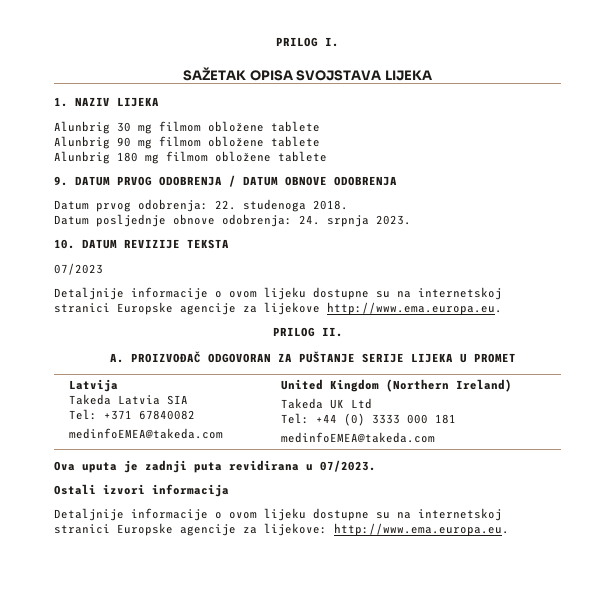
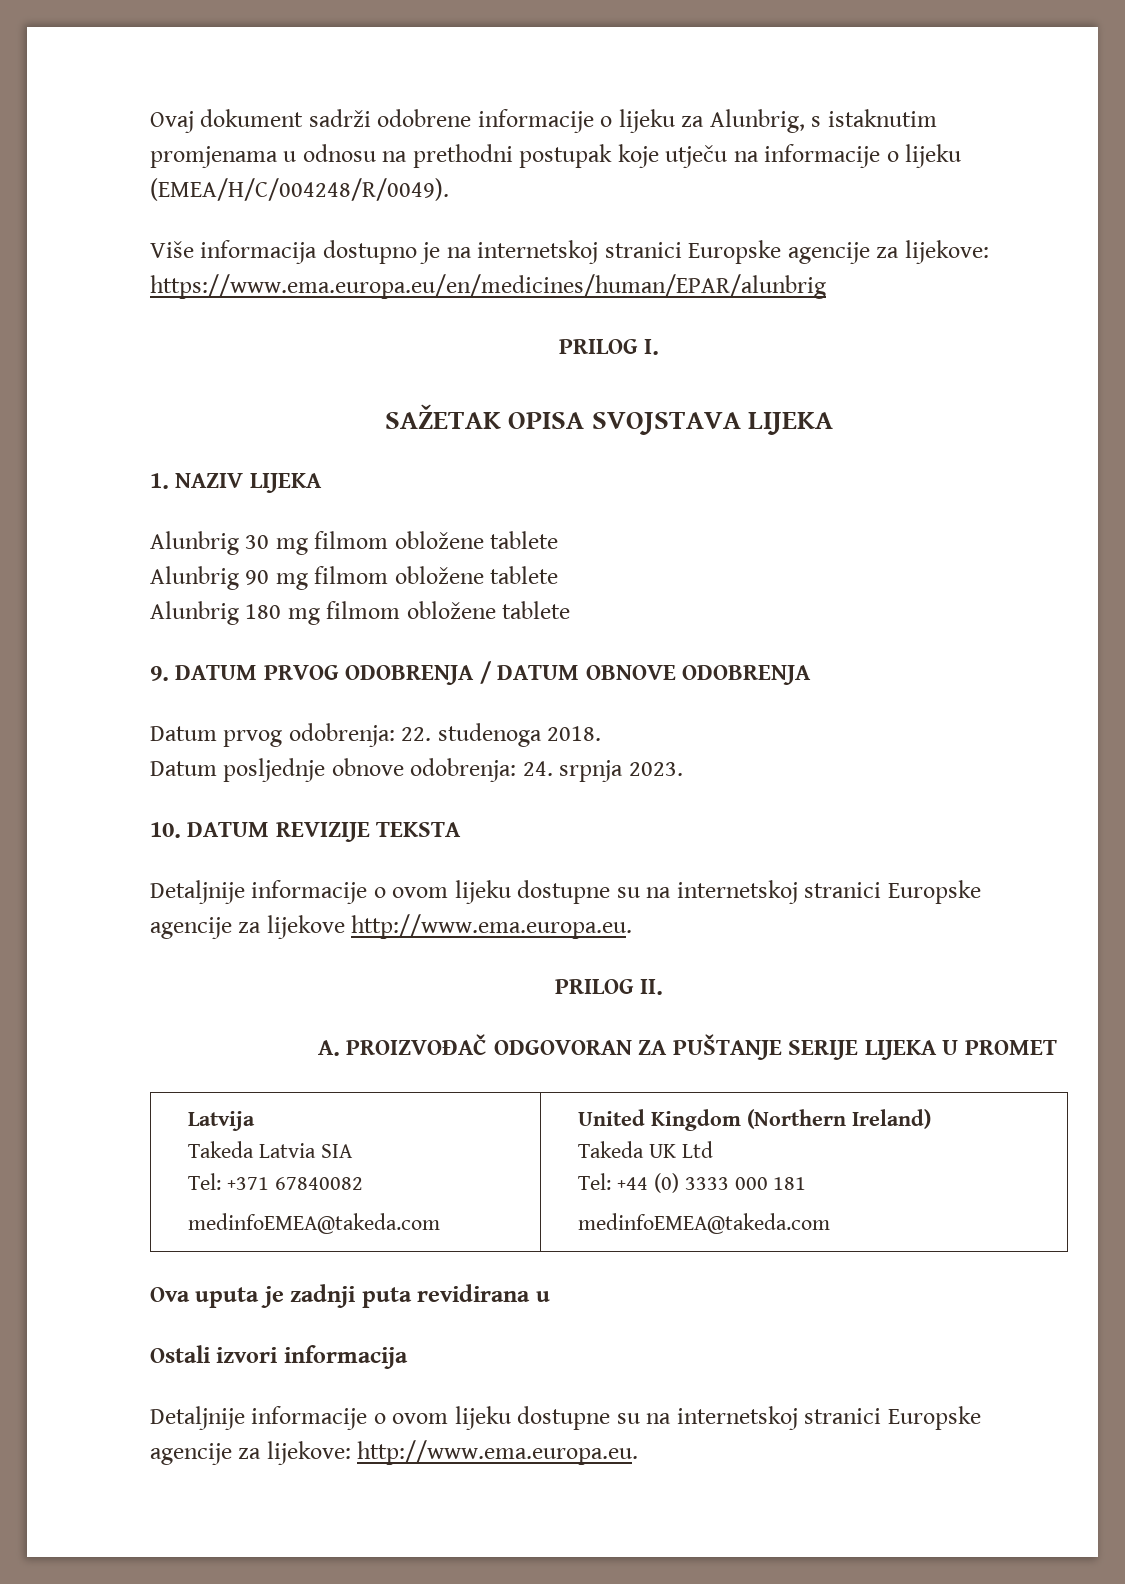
(276, 42) none -> [150,109,937,133] [150,144,962,168] [150,178,449,201] [150,240,989,264] [150,274,826,299] Ovaj dokument sadrži odobrene informacije o lijeku za Alunbrig, s istaknutim promjenama u odnosu na prethodni postupak koje utječu na informacije o lijeku (EMEA/H/C/004248/R/0049). // Više informacija dostupno je na internetskoj stranici Europske agencije za lijekove: https://www.ema.europa.eu/en/medicines/human/EPAR/alunbrig //
[54,263,103,275] // 07/2023 -> (462, 829) none
[320,460,376,472] 07/2023. -> (550, 1296) none

